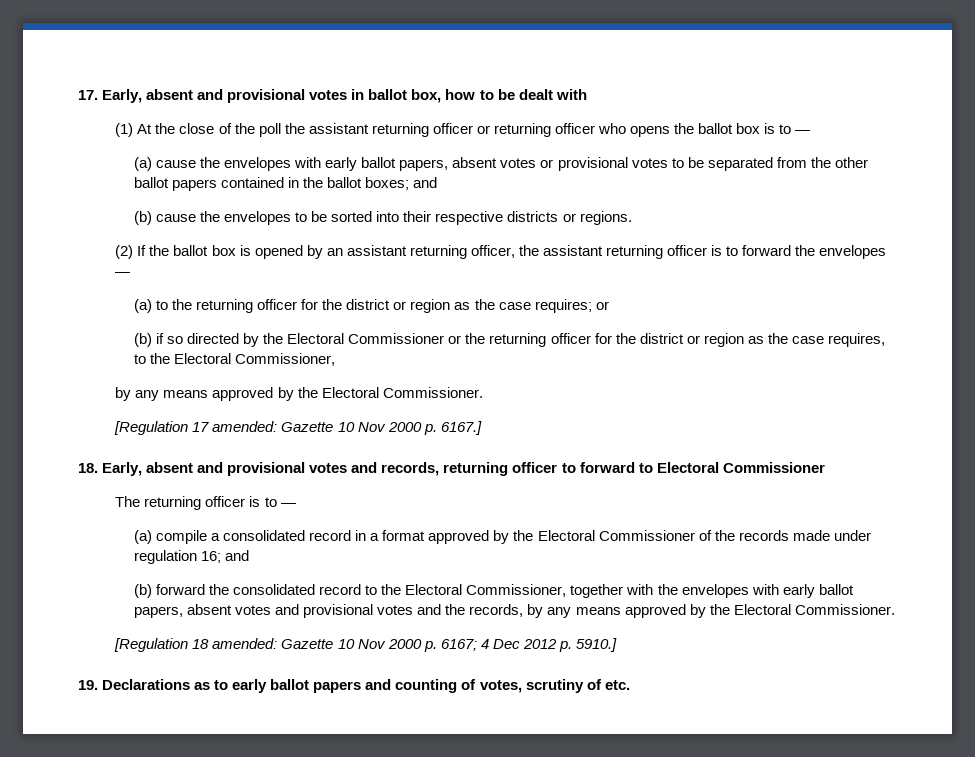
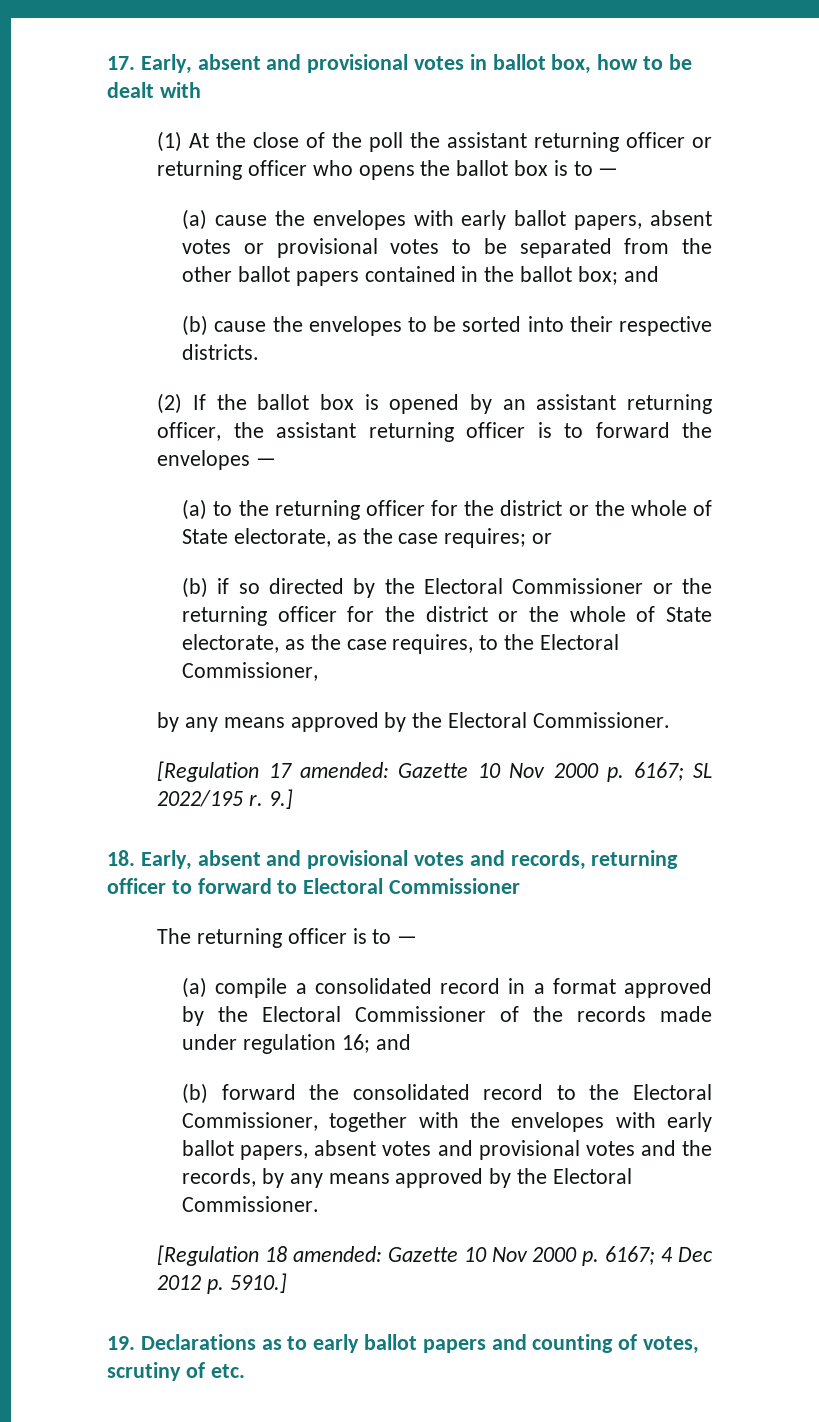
[365,177,410,190] boxes; -> [577,266,618,285] box;
[507,211,632,225] districts or regions. -> [182,344,260,360] districts.
[410,299,451,313] region -> [594,500,712,516] [182,528,331,547] the whole of State electorate,
[703,333,744,347] region -> [529,606,712,622] [182,634,280,653] the whole of State electorate,
[440,421,482,435] 6167.] -> [633,762,712,781] [157,789,293,809] 6167; SL 2022/195 r. 9.]

